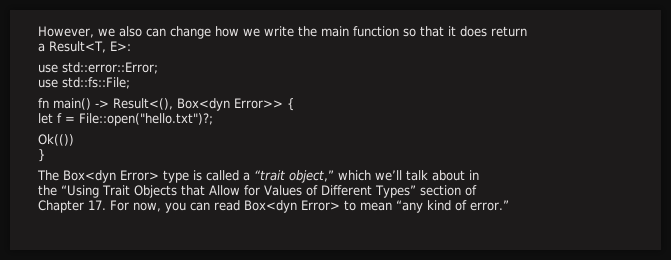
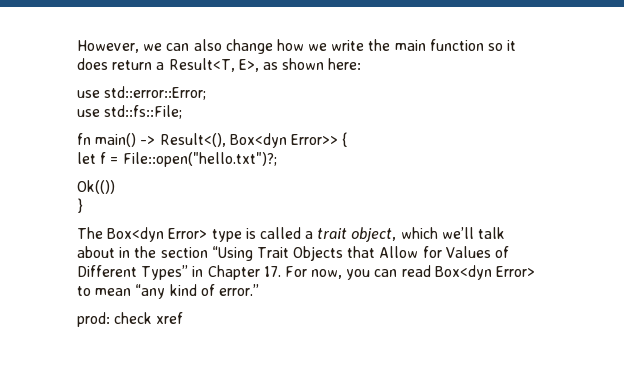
[119,26,166,37] also can -> [166,39,222,51] can also
[420,26,444,37] that -> (504, 47) none
(527, 31) // -> (153, 65) none
[110,41,131,51] E>: -> [238,58,362,72] E>, as shown here:
[254,170,334,183] “trait object,” -> [317,227,397,242] trait object,
[38,185,57,196] // the -> [134,246,208,258] the section
[419,185,477,196] section of // -> [192,266,204,277] in
(509, 205) none -> [77,312,184,327] // prod: check xref

